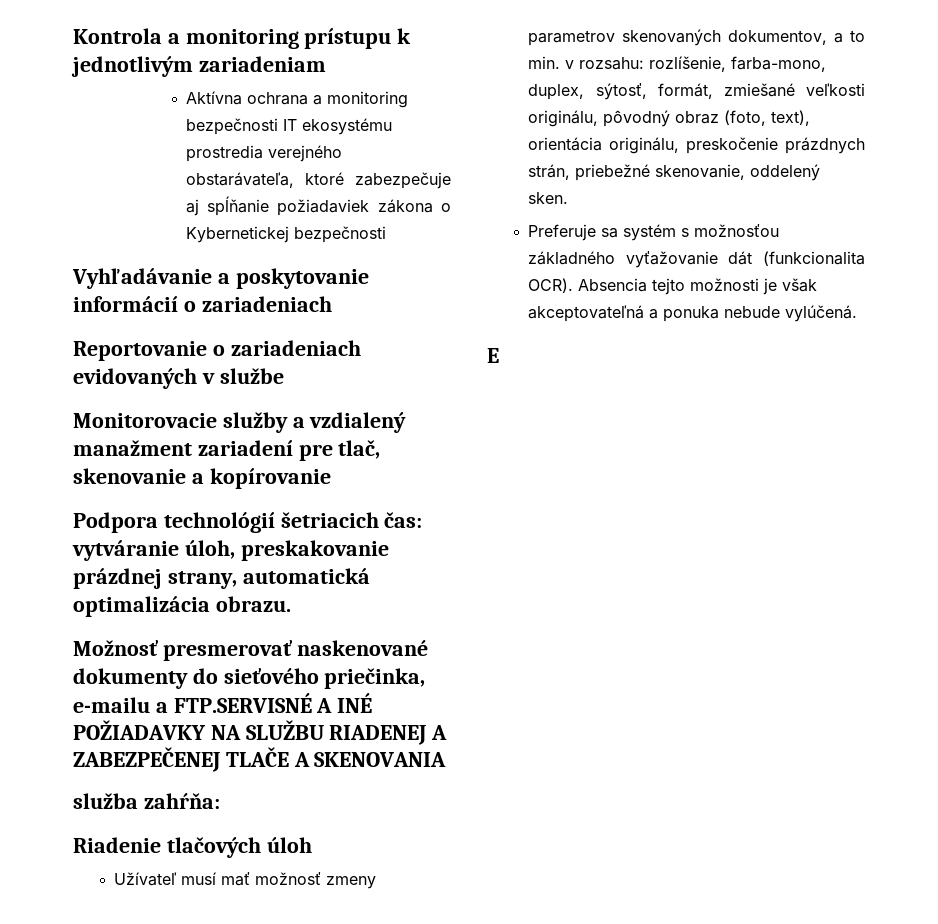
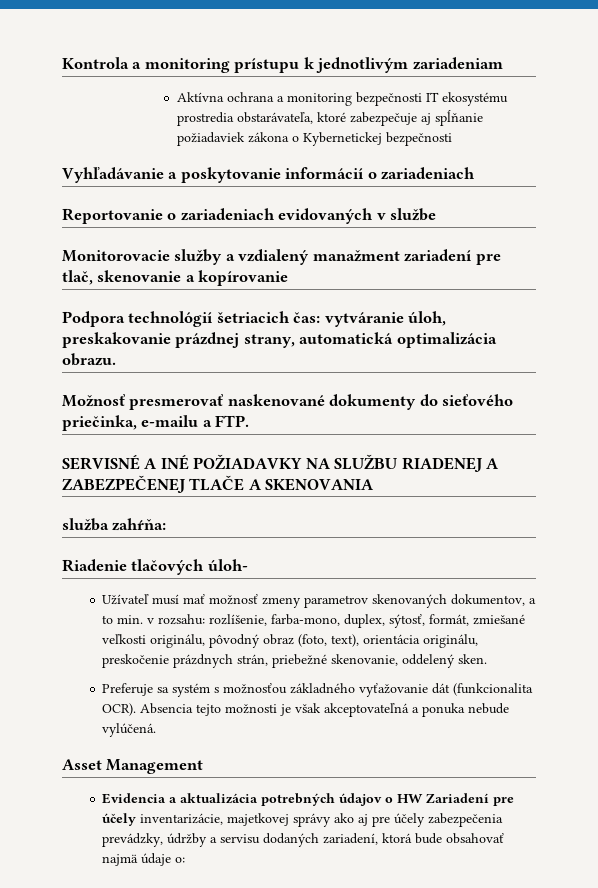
[267,145,342,162] verejného -> (234, 119) none
[173,693,312,713] FTP.SERVISNÉ -> [215,415,250,427] [62,454,140,470] FTP. // SERVISNÉ
[266,837,312,853] úloh -> [207,559,248,571] úloh-
[487,348,499,363] E -> [62,759,204,774] [102,793,515,806] [102,813,504,827] [102,833,505,847] [102,853,186,866] Asset Management // Evidencia a aktualizácia potrebných údajov o HW Zariadení pre účely inventarizácie, majetkovej správy ako aj pre účely zabezpečenia prevádzky, údržby a servisu dodaných zariadení, ktorá bude obsahovať najmä údaje o:

